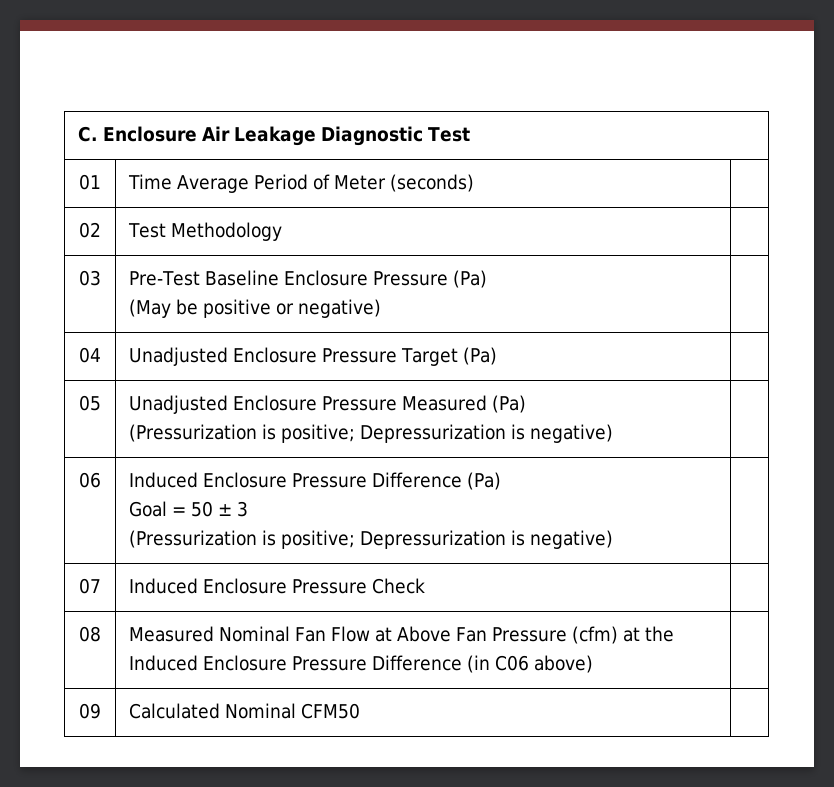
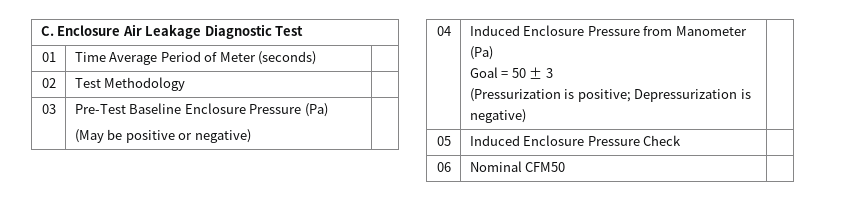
[129,347,498,366] [79,395,101,411] [129,395,527,414] [129,424,614,443] [79,472,101,488] [129,472,463,488] | Unadjusted Enclosure Pressure Target (Pa) | // 05 | Unadjusted Enclosure Pressure Measured (Pa) // (Pressurization is positive; Depressurization is negative) | // 06 | Induced Enclosure Pressure Difference -> [469,25,747,36] | Induced Enclosure Pressure from Manometer
[79,578,101,594] 07 -> [436,136,451,146] 05
[79,626,101,642] [129,626,675,644] [129,655,594,673] [79,703,101,719] [129,703,221,719] 08 | Measured Nominal Fan Flow at Above Fan Pressure (cfm) at the Induced Enclosure Pressure Difference (in C06 above) | // 09 | Calculated -> [436,162,451,172] 06 |

